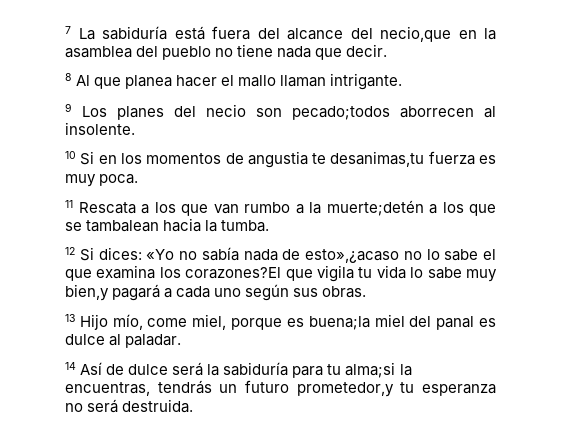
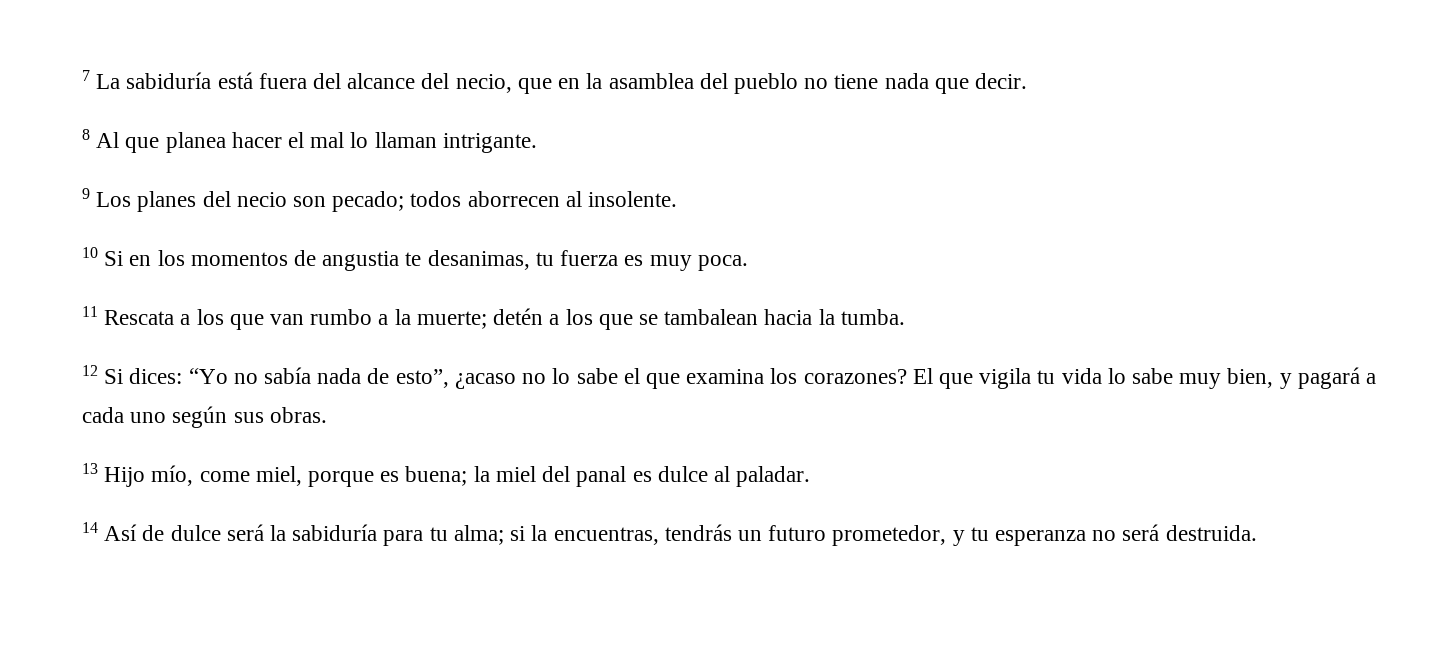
[380,26,451,42] necio,que -> [455,74,552,94] necio, que
[238,75,277,87] mallo -> [310,132,369,148] mal lo
[292,106,390,120] pecado;todos -> [332,191,462,212] pecado; todos
[330,151,425,167] desanimas,tu -> [427,250,554,270] desanimas, tu
[326,200,424,216] muerte;detén -> [416,308,544,329] muerte; detén
[146,249,175,260] «Yo -> [188,368,228,384] “Yo
[305,249,399,263] esto»,¿acaso -> [395,369,516,389] esto”, ¿acaso
[185,267,282,279] corazones?El -> [803,368,933,384] corazones? El
[65,284,109,301] bien,y -> [1227,368,1292,389] bien, y
[308,316,370,330] buena;la -> [405,466,490,486] buena; la
[345,362,396,378] alma;si -> [453,525,526,545] alma; si
[296,382,394,397] prometedor,y -> [832,525,965,546] prometedor, y

